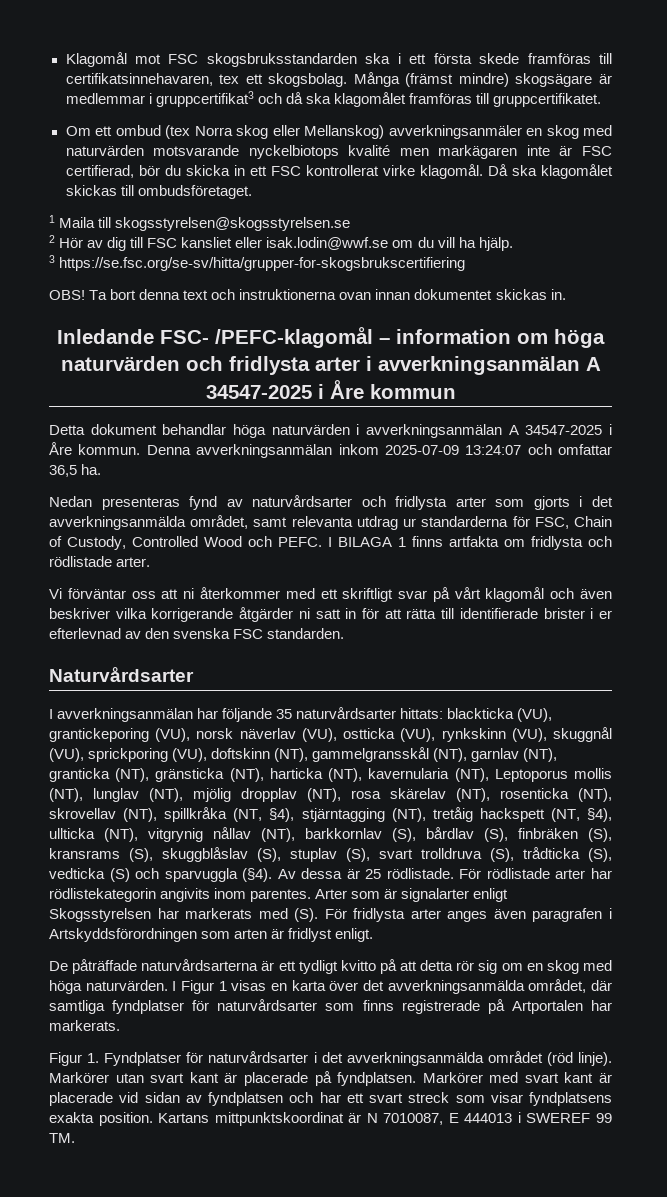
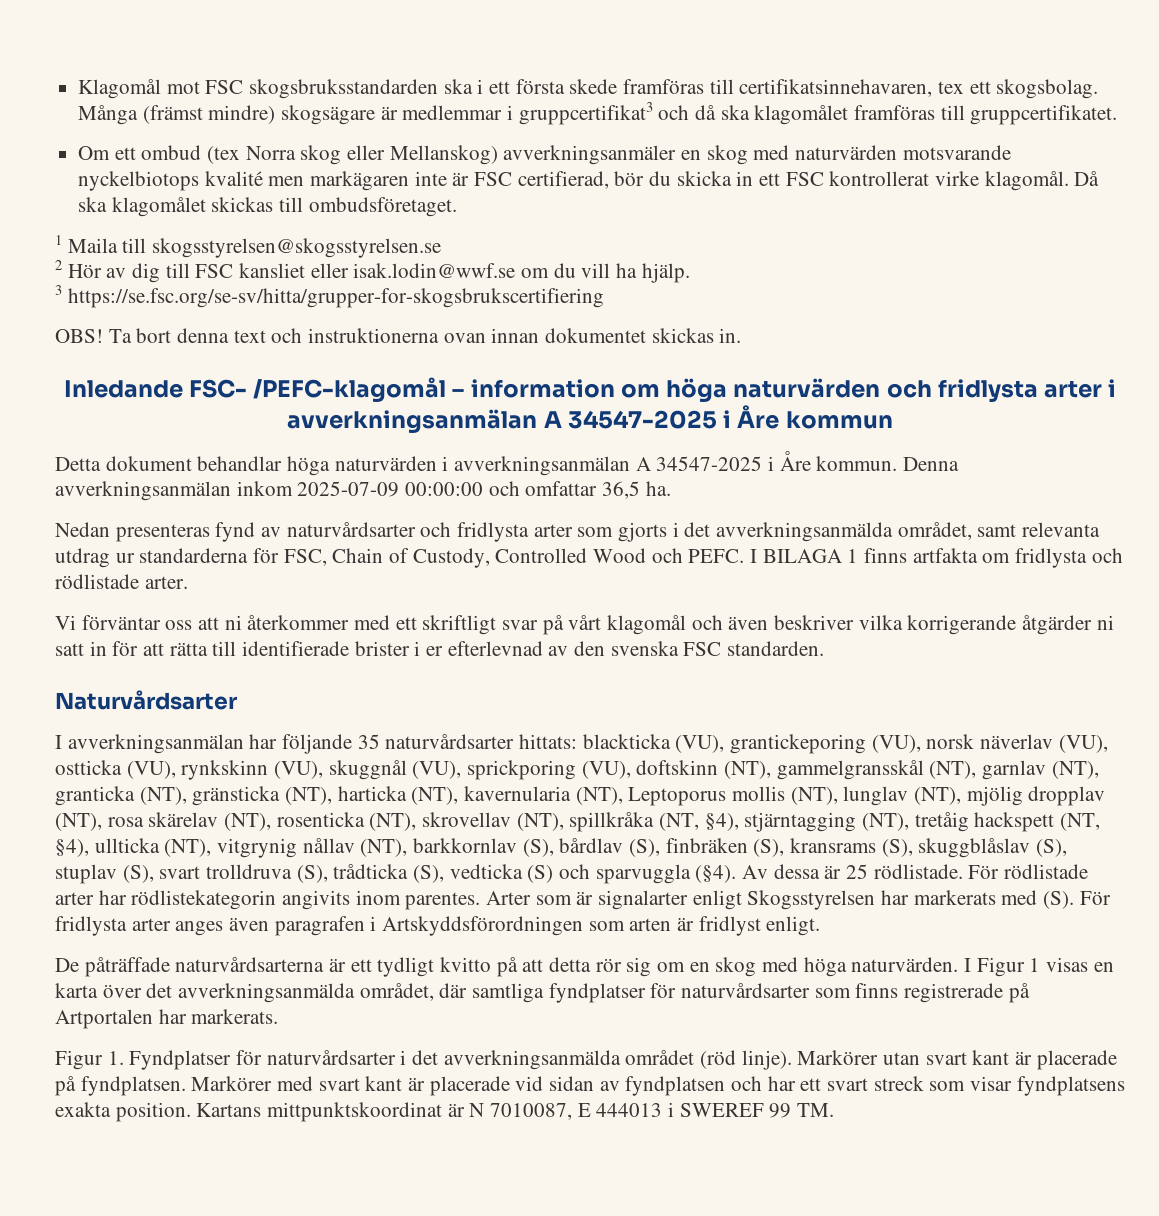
[465,445,522,455] 13:24:07 -> [405,482,484,496] 00:00:00

